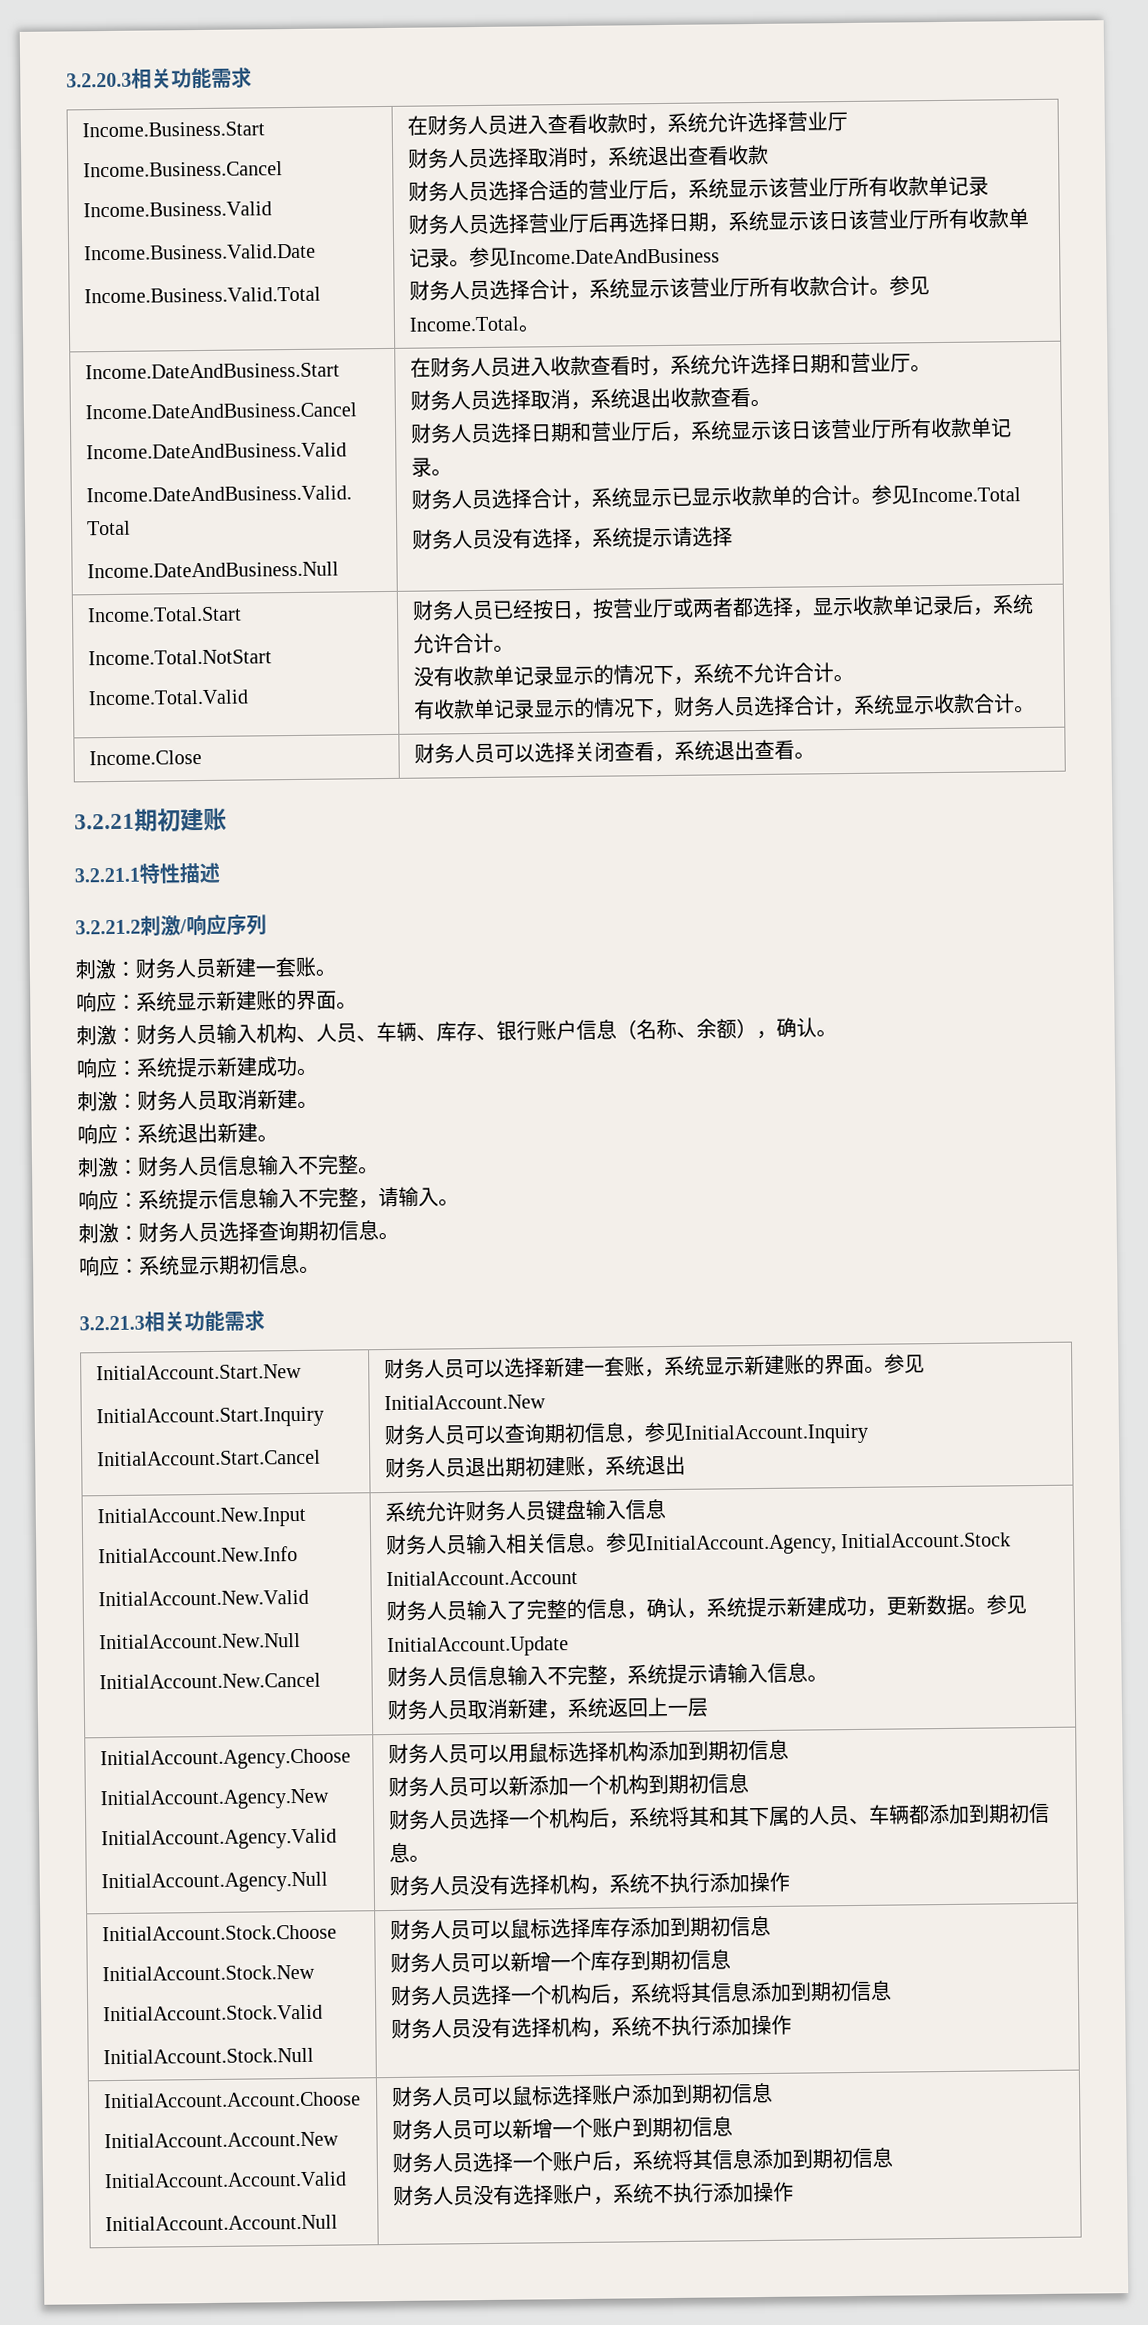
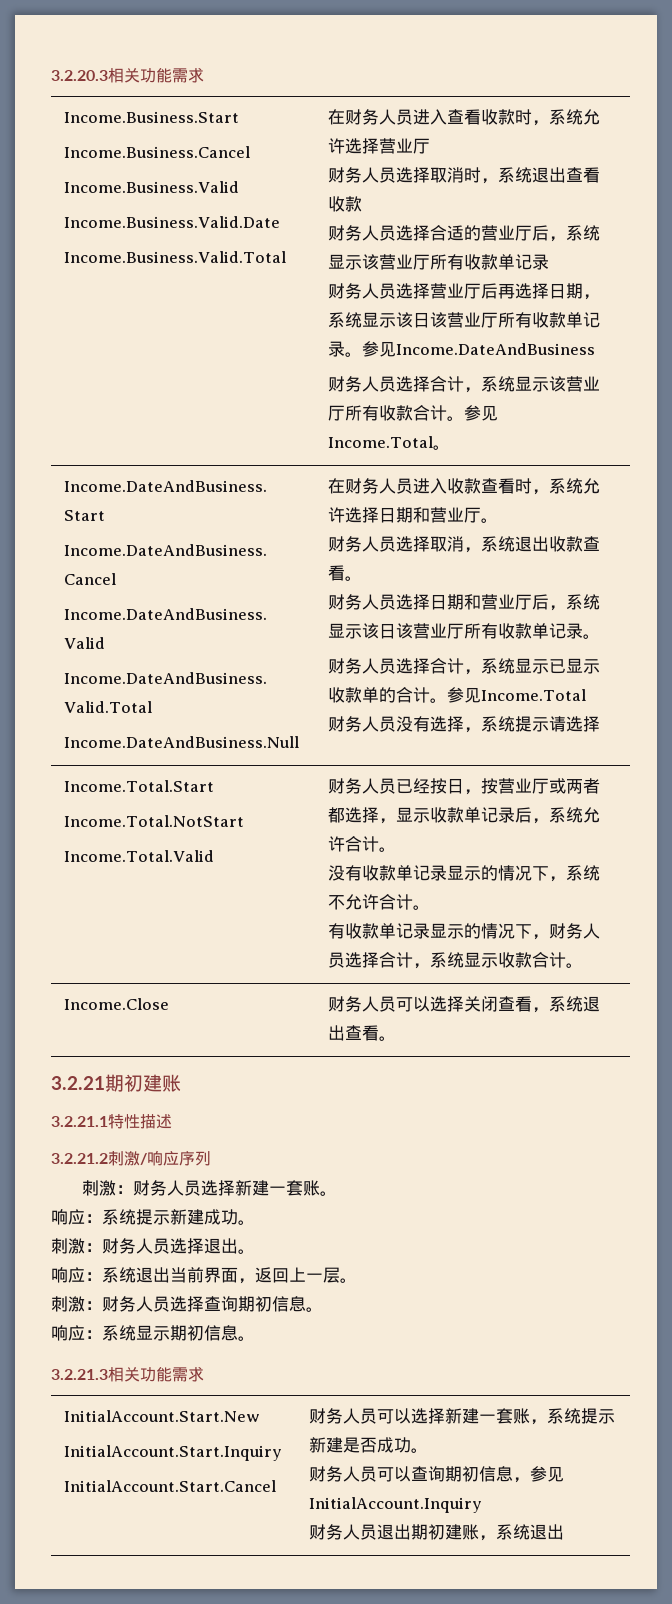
(216, 968) none -> [201,1180,236,1196] 选择
[76,989,357,1013] [76,1017,837,1046] // 响应：系统显示新建账的界面。 // 刺激：财务人员输入机构、人员、车辆、库存、银行账户信息（名称、余额），确认。 -> (338, 1193) none
[217,1088,298,1110] 取消新建 -> [170,1238,238,1254] 选择退出
[217,1122,278,1143] [77,1154,379,1178] [78,1186,439,1211] 新建。 // 刺激：财务人员信息输入不完整。 // 响应：系统提示信息输入不完整，请输入 -> [170,1267,340,1284] 当前界面，返回上一层
[703,1353,925,1376] [383,1394,546,1411] 显示新建账的界面。参见InitialAccount.New -> [581,1408,616,1424] [309,1437,429,1453] 提示新建是否成功。
[96,1506,306,1529] [97,1546,298,1564] [97,1589,309,1607] [98,1632,301,1650] [98,1672,321,1690] [384,1499,666,1523] [385,1532,1012,1556] [385,1569,578,1587] [385,1594,1027,1622] [386,1636,569,1658] [386,1662,828,1688] [386,1697,709,1721] [99,1748,351,1771] [99,1788,329,1811] [100,1828,337,1851] [100,1871,328,1894] [387,1739,789,1765] [387,1773,749,1798] [387,1802,1050,1831] [388,1842,430,1864] [388,1871,790,1897] [101,1924,337,1942] [101,1964,315,1982] [102,2004,323,2022] [102,2047,314,2065] [389,1915,771,1941] [389,1949,731,1974] [389,1980,892,2007] [390,2014,792,2040] [103,2091,361,2109] [103,2131,339,2149] [103,2171,347,2189] [104,2214,338,2232] [390,2082,773,2108] [391,2116,733,2141] [391,2147,893,2174] [392,2181,794,2207] // InitialAccount.New.Input // InitialAccount.New.Info // InitialAccount.New.Valid // InitialAccount.New.Null // InitialAccount.New.Cancel | 系统允许财务人员键盘输入信息 // 财务人员输入相关信息。参见InitialAccount.Agency, InitialAccount.Stock InitialAccount.Account // 财务人员输入了完整的信息，确认，系统提示新建成功，更新数据。参见InitialAccount.Update // 财务人员信息输入不完整，系统提示请输入信息。 // 财务人员取消新建，系统返回上一层 // InitialAccount.Agency.Choose // InitialAccount.Agency.New // InitialAccount.Agency.Valid // InitialAccount.Agency.Null | 财务人员可以用鼠标选择机构添加到期初信息 // 财务人员可以新添加一个机构到期初信息 // 财务人员选择一个机构后，系统将其和其下属的人员、车辆都添加到期初信息。 // 财务人员没有选择机构，系统不执行添加操作 // InitialAccount.Stock.Choose // InitialAccount.Stock.New // InitialAccount.Stock.Valid // InitialAccount.Stock.Null | 财务人员可以鼠标选择库存添加到期初信息 // 财务人员可以新增一个库存到期初信息 // 财务人员选择一个机构后，系统将其信息添加到期初信息 // 财务人员没有选择机构，系统不执行添加操作 // InitialAccount.Account.Choose // InitialAccount.Account.New // InitialAccount.Account.Valid // InitialAccount.Account.Null | 财务人员可以鼠标选择账户添加到期初信息 // 财务人员可以新增一个账户到期初信息 // 财务人员选择一个账户后，系统将其信息添加到期初信息 // 财务人员没有选择账户，系统不执行添加操作 -> (565, 1532) none

